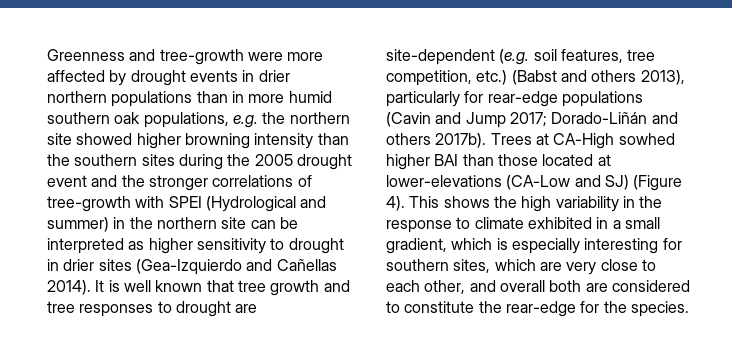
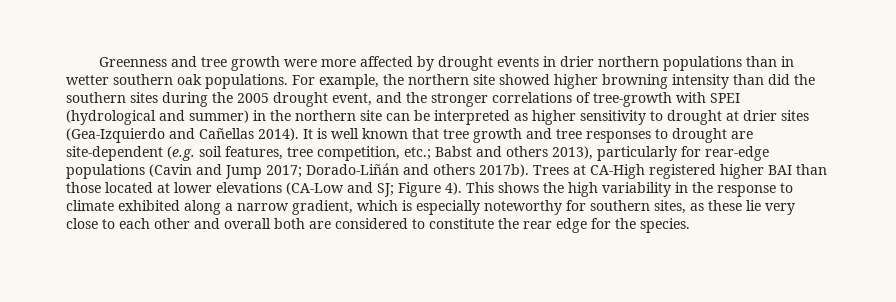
[159,49,244,65] tree-growth -> [200,56,280,71] tree growth
[248,91,332,103] [47,112,258,128] more humid southern oak populations, e.g. -> [66,74,379,89] wetter southern oak populations. For example,
(349, 139) none -> [768,74,790,85] did
[47,175,87,187] event -> [332,93,372,106] event,
[205,196,296,212] (Hydrological -> [66,110,156,125] (hydrological
[47,259,59,271] in -> [726,111,739,121] at
[476,70,557,85] etc.) (Babst -> [404,146,472,160] etc.; Babst
[618,133,675,145] sowhed -> [649,164,716,179] registered
[386,175,683,191] lower-elevations (CA-Low and SJ) (Figure -> [174,182,441,197] lower elevations (CA-Low and SJ; Figure
[596,217,660,229] in a small -> [184,200,289,215] along a narrow
[584,238,659,254] interesting -> [484,200,562,215] noteworthy
[494,259,562,271] which are -> [690,200,761,211] as these lie
[424,280,466,294] other, -> [154,218,190,229] other
[505,301,576,317] rear-edge -> [523,218,587,233] rear edge

